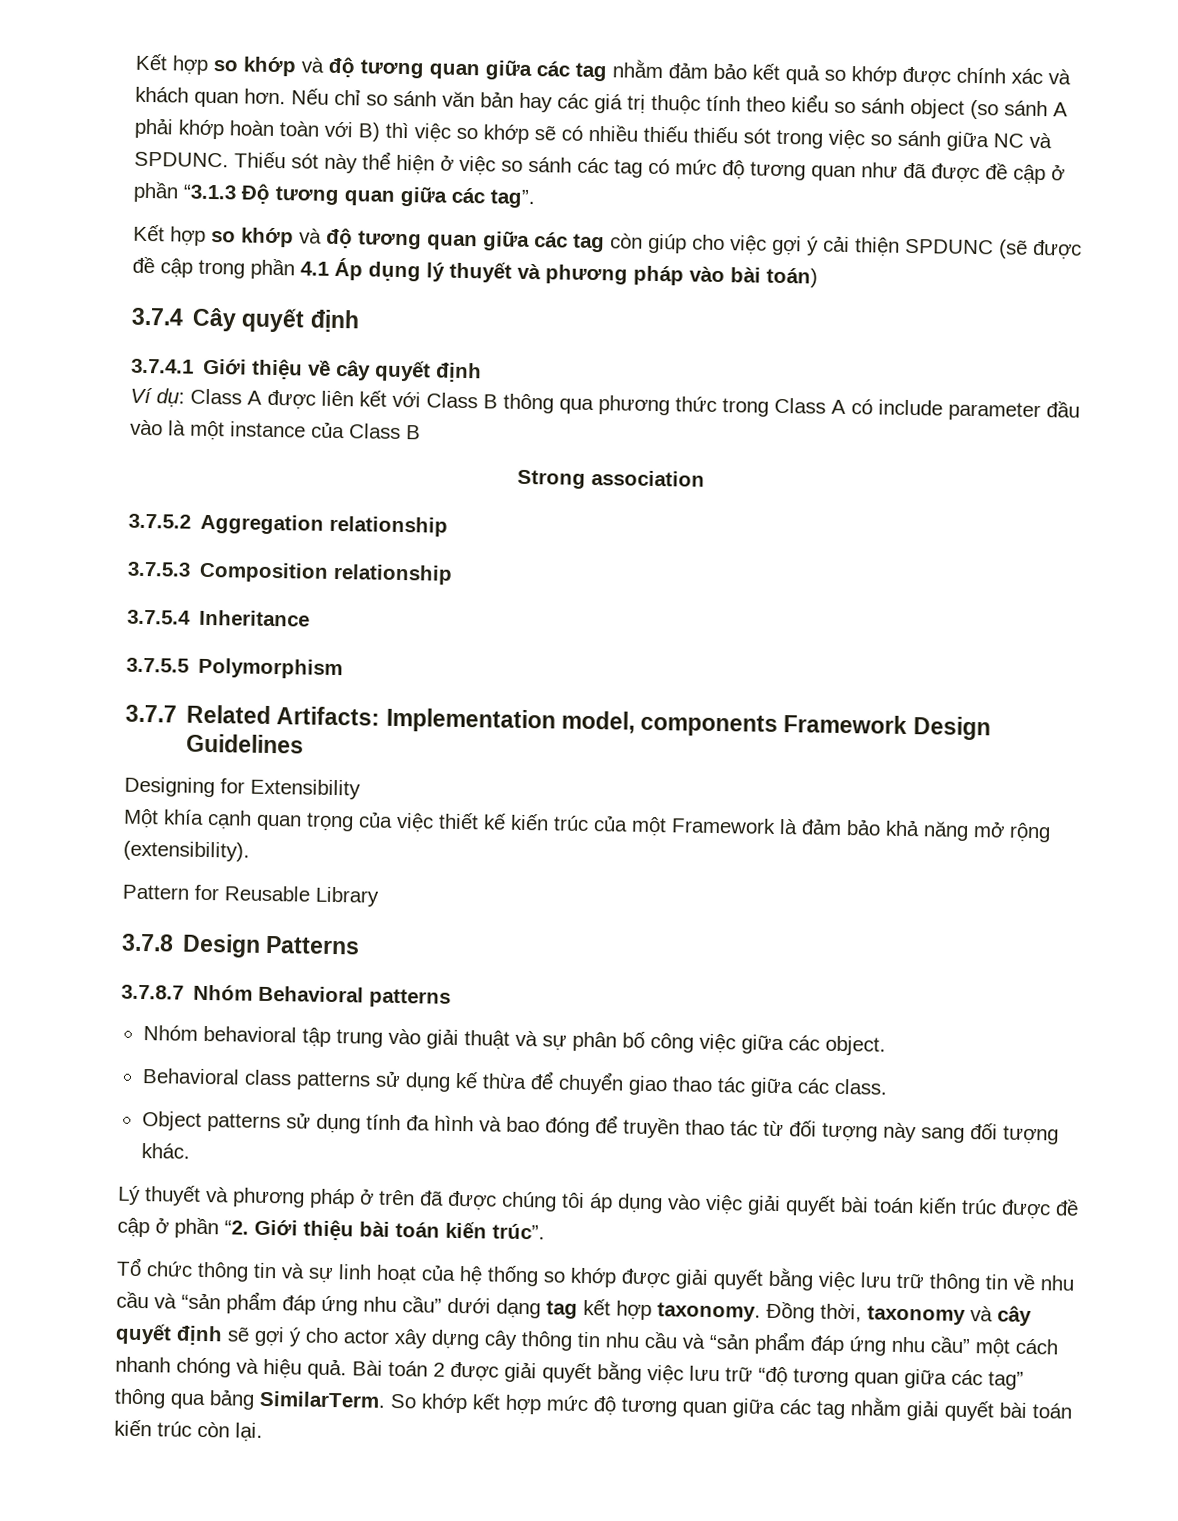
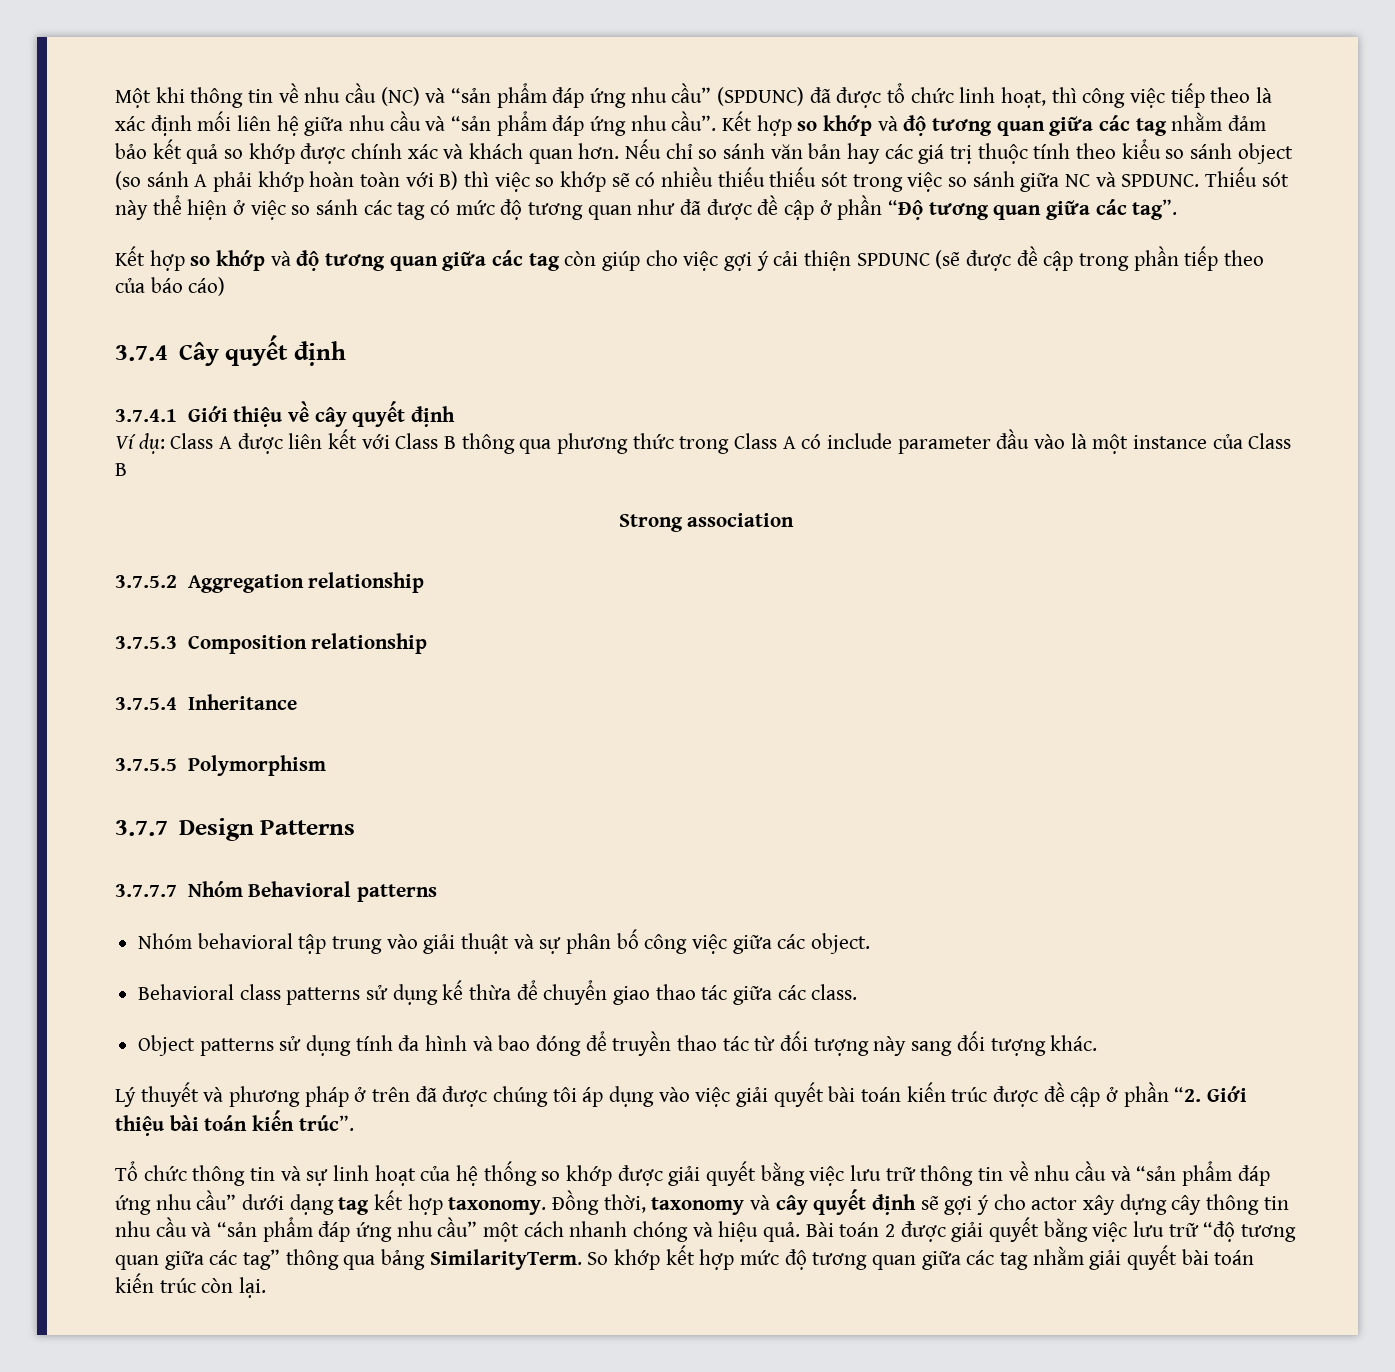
(135, 62) none -> [115,83,1273,108] [115,111,717,136] Một khi thông tin về nhu cầu (NC) và “sản phẩm đáp ứng nhu cầu” (SPDUNC) đã được tổ chức linh hoạt, thì công việc tiếp theo là xác định mối liên hệ giữa nhu cầu và “sản phẩm đáp ứng nhu cầu”.
[183,183,271,204] “3.1.3 Độ -> [888,200,924,220] “Độ
[300,257,818,288] 4.1 Áp dụng lý thuyết và phương pháp vào bài toán) -> [1184,246,1265,271] [115,277,226,296] tiếp theo của báo cáo)
[186,704,991,741] [186,733,305,754] [124,776,361,800] [123,808,1051,843] [123,840,250,862] [122,884,379,907] [121,933,174,952] Related Artifacts: Implementation model, components Framework Design Guidelines // Designing for Extensibility // Một khía cạnh quan trọng của việc thiết kế kiến trúc của một Framework là đảm bảo khả năng mở rộng (extensibility). // Pattern for Reusable Library // 3.7.8 -> (168, 828) none
[121,984,184,1000] 3.7.8.7 -> [115,884,177,897] 3.7.7.7
[259,1390,386,1408] SimilarTerm. -> [429,1249,582,1270] SimilarityTerm.

